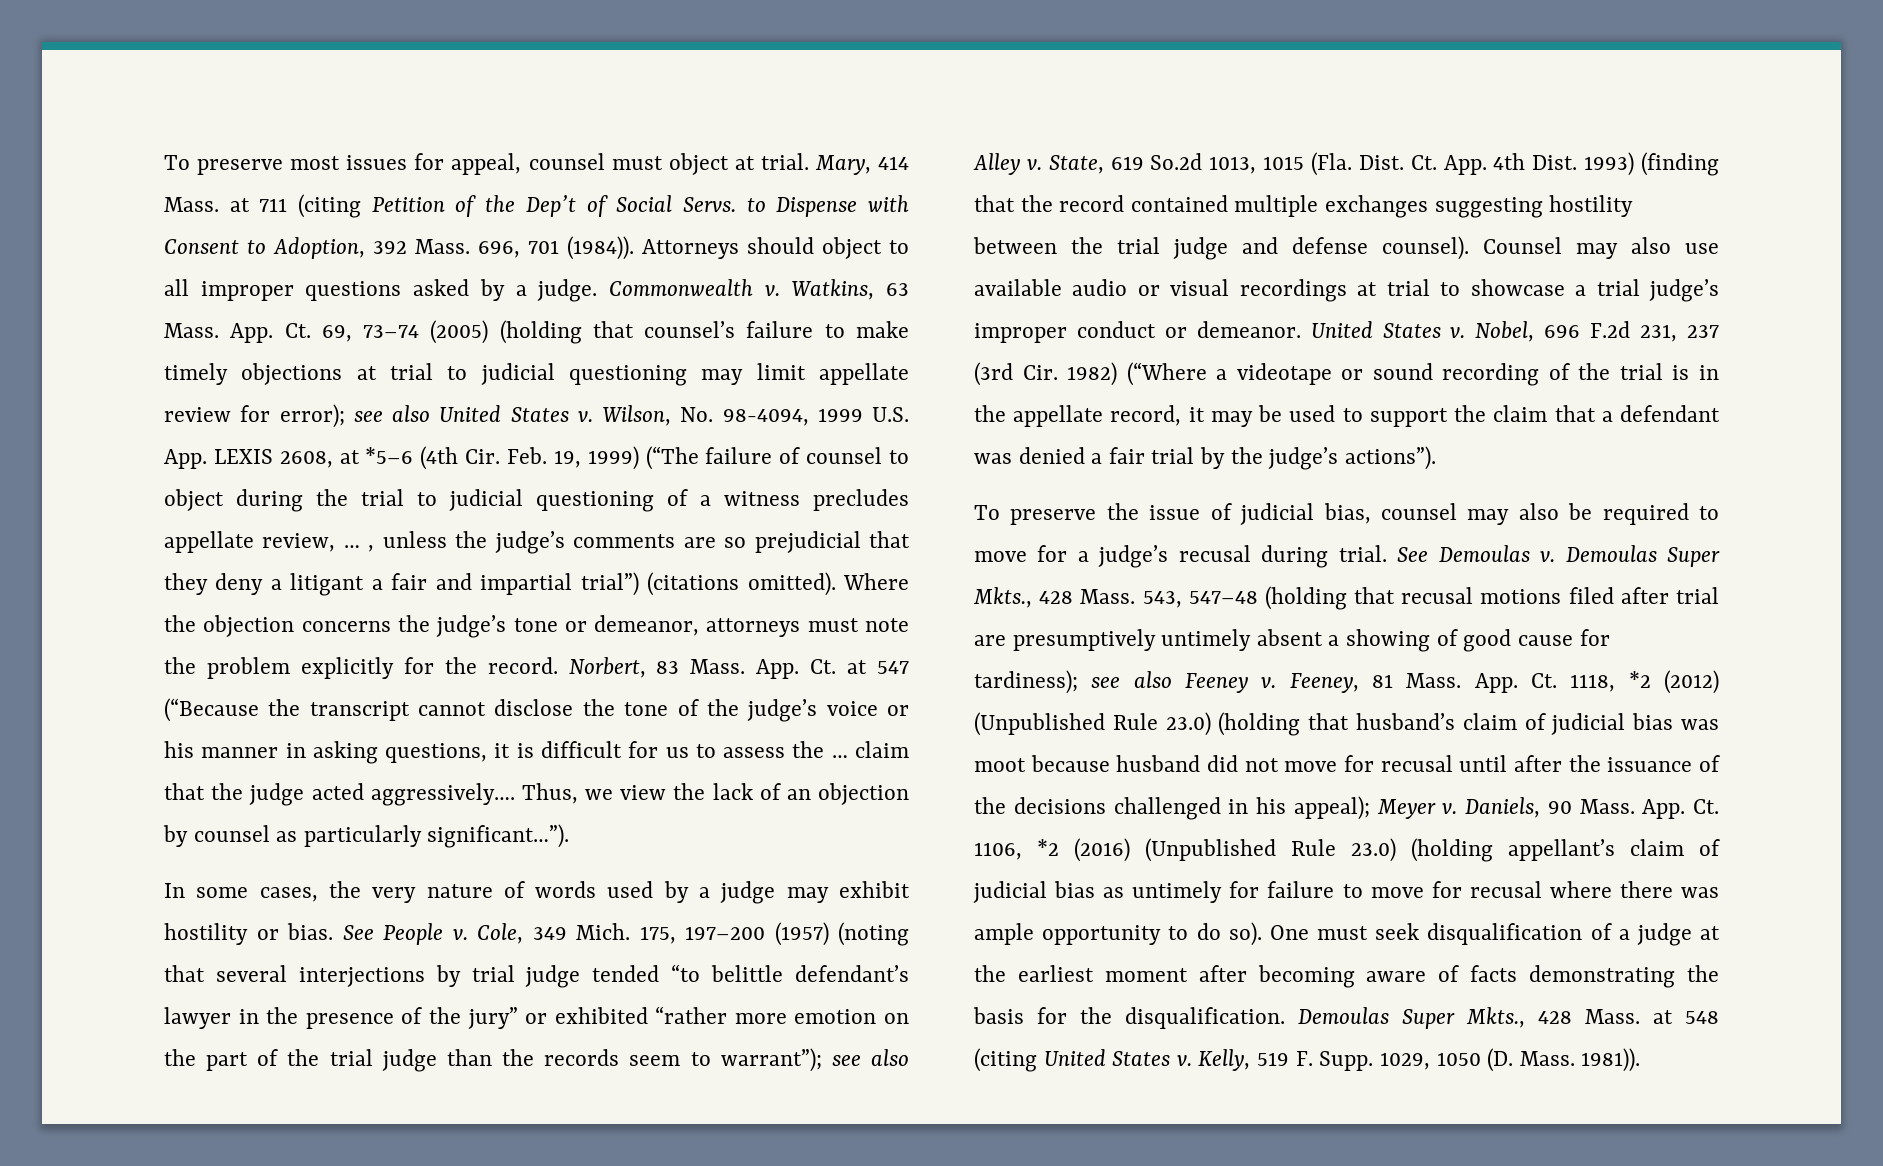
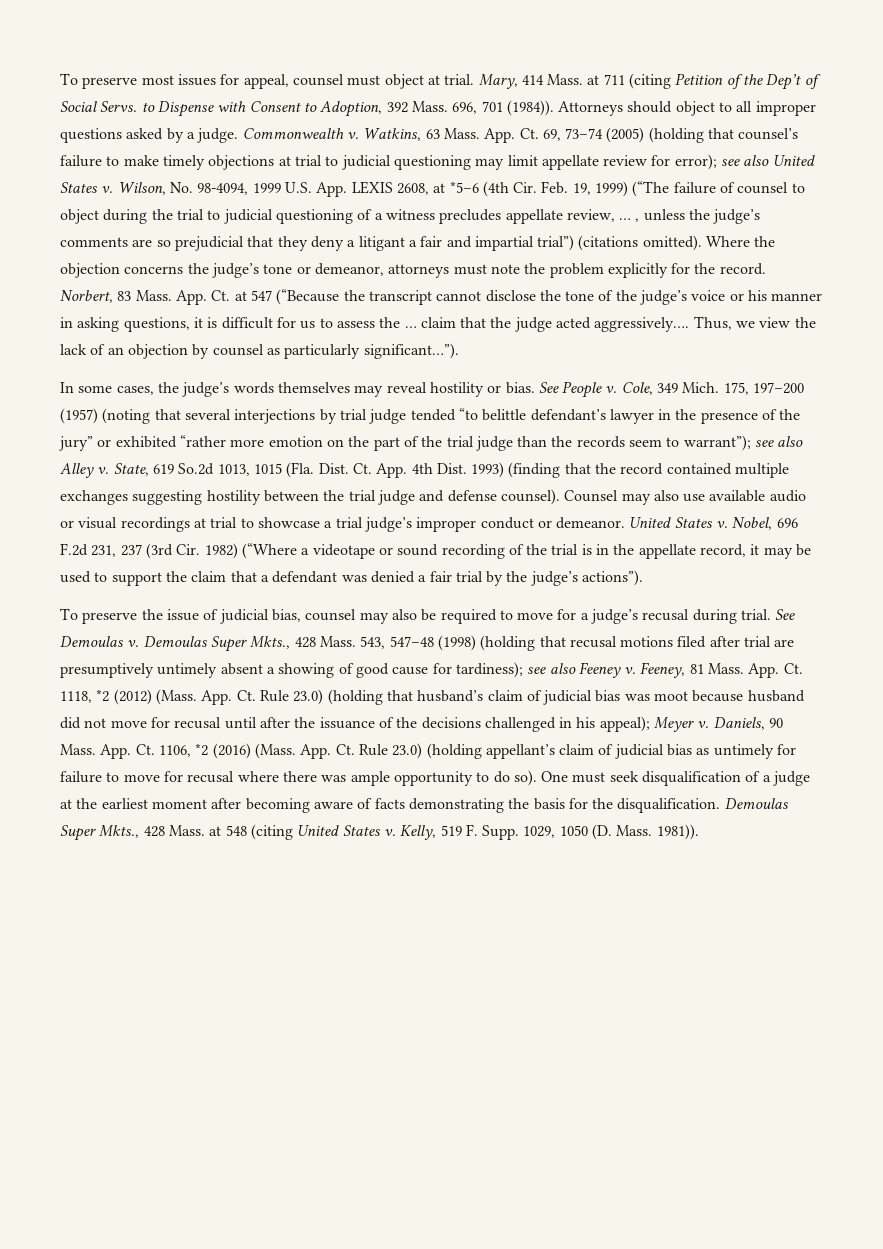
[372,881,910,904] very nature of words used by a judge may exhibit -> [182,382,427,397] judge’s words themselves may reveal
(1258, 597) none -> [437,635,476,651] (1998)
[974,712,1105,736] (Unpublished -> [155,689,256,705] (Mass. App. Ct.
[1145,838,1276,862] (Unpublished -> [254,743,355,759] (Mass. App. Ct.

